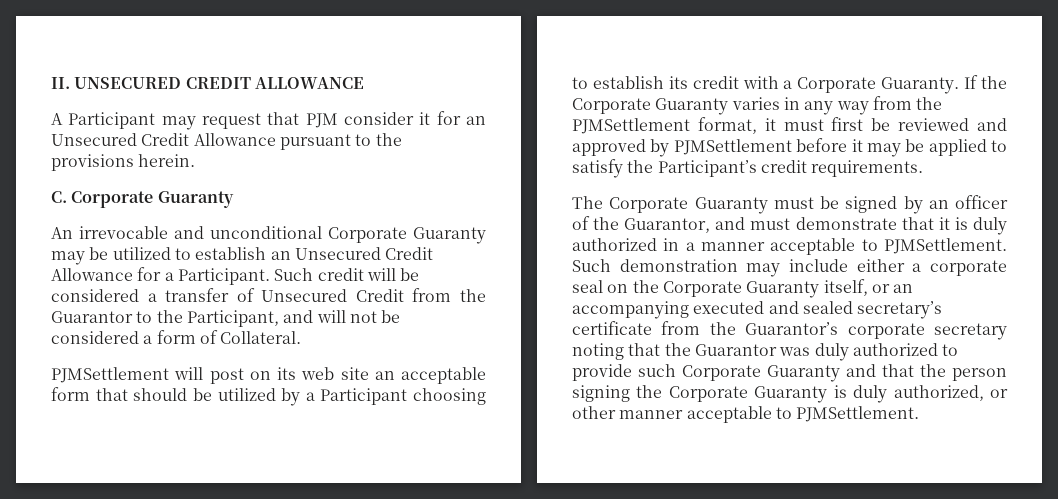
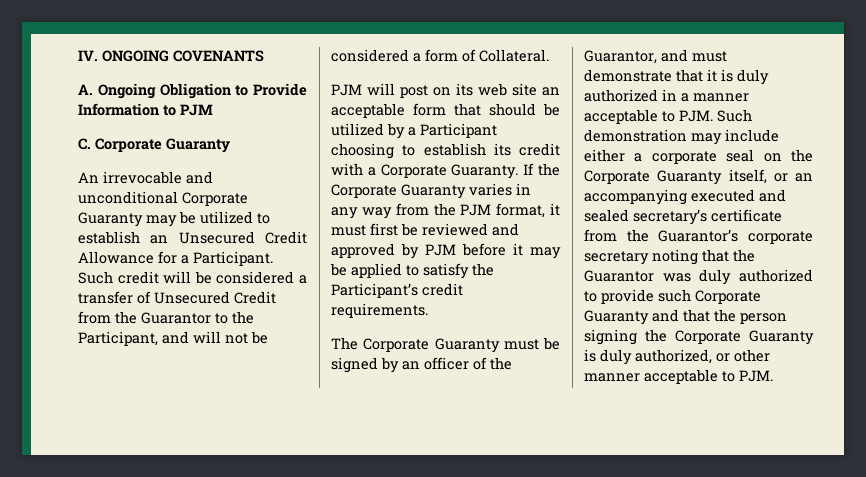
[51,77,364,89] [51,111,486,130] [51,133,402,150] [51,154,196,171] II. UNSECURED CREDIT ALLOWANCE // A Participant may request that PJM consider it for an Unsecured Credit Allowance pursuant to the provisions herein. -> [78,50,264,62] [78,83,307,99] [78,103,213,116] IV. ONGOING COVENANTS // A. Ongoing Obligation to Provide Information to PJM
[51,367,169,383] PJMSettlement -> [331,84,362,96] PJM
[572,118,690,134] PJMSettlement -> [460,204,492,216] PJM
[673,139,792,155] PJMSettlement -> [425,244,456,256] PJM
[884,238,1007,254] PJMSettlement. -> [679,110,713,122] PJM.
[796,406,920,422] PJMSettlement. -> [739,370,773,382] PJM.

